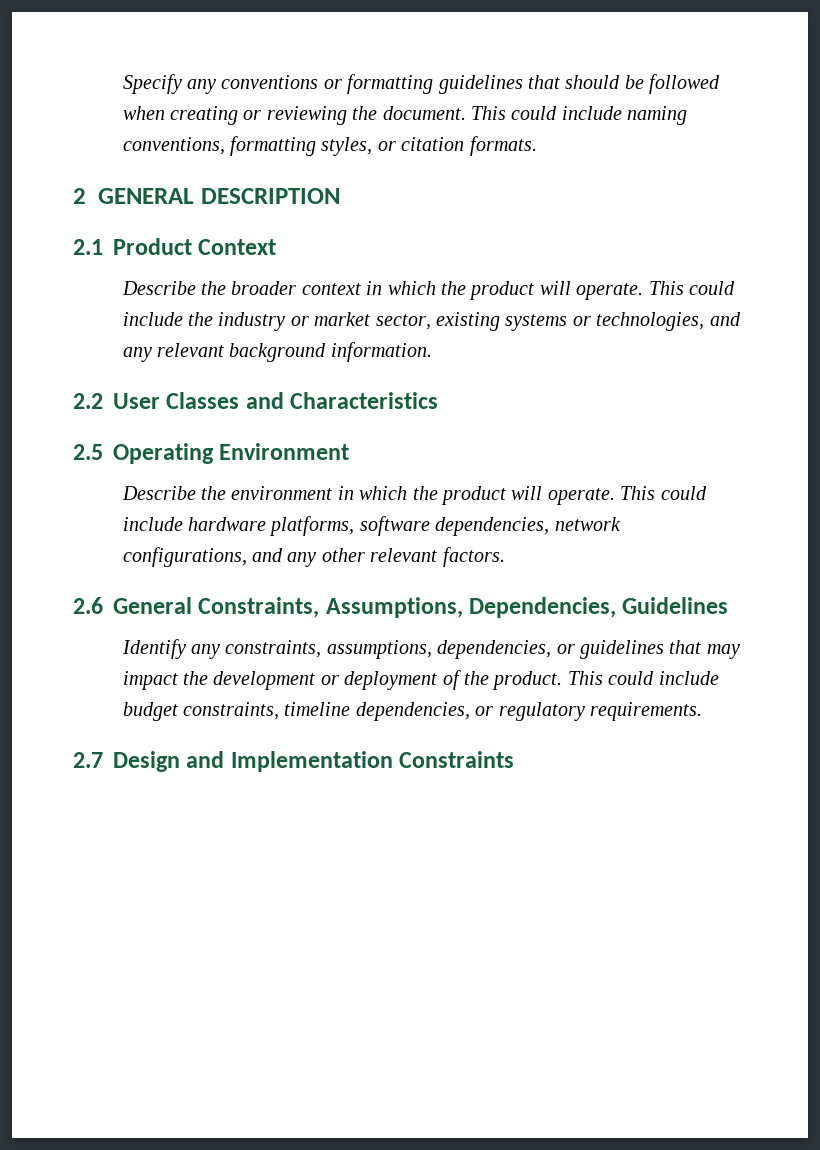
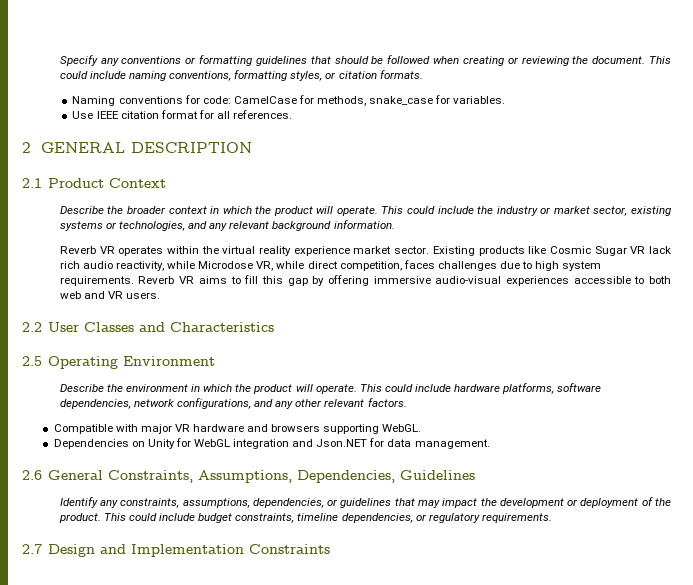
(537, 146) none -> [72,95,506,106] [72,110,293,119] // Naming conventions for code: CamelCase for methods, snake_case for variables. // Use IEEE citation format for all references.
(432, 352) none -> [59,246,671,256] [59,260,602,271] [59,275,672,286] [59,291,161,299] // Reverb VR operates within the virtual reality experience market sector. Existing products like Cosmic Sugar VR lack rich audio reactivity, while Microdose VR, while direct competition, faces challenges due to high system requirements. Reverb VR aims to fill this gap by offering immersive audio-visual experiences accessible to both web and VR users.
(505, 557) none -> [53,424,422,434] [53,438,490,449] // Compatible with major VR hardware and browsers supporting WebGL. // Dependencies on Unity for WebGL integration and Json.NET for data management.

